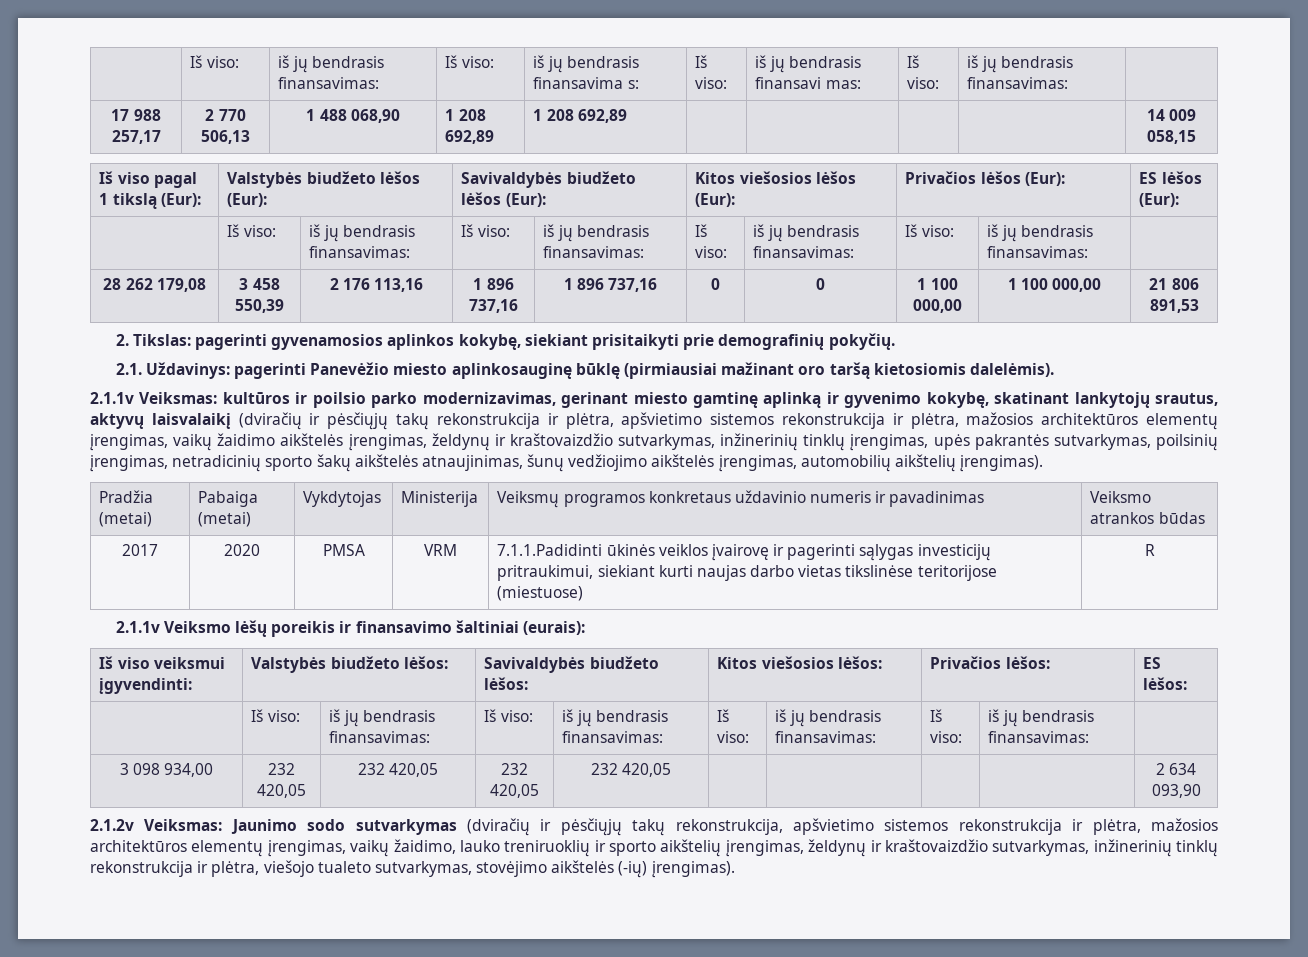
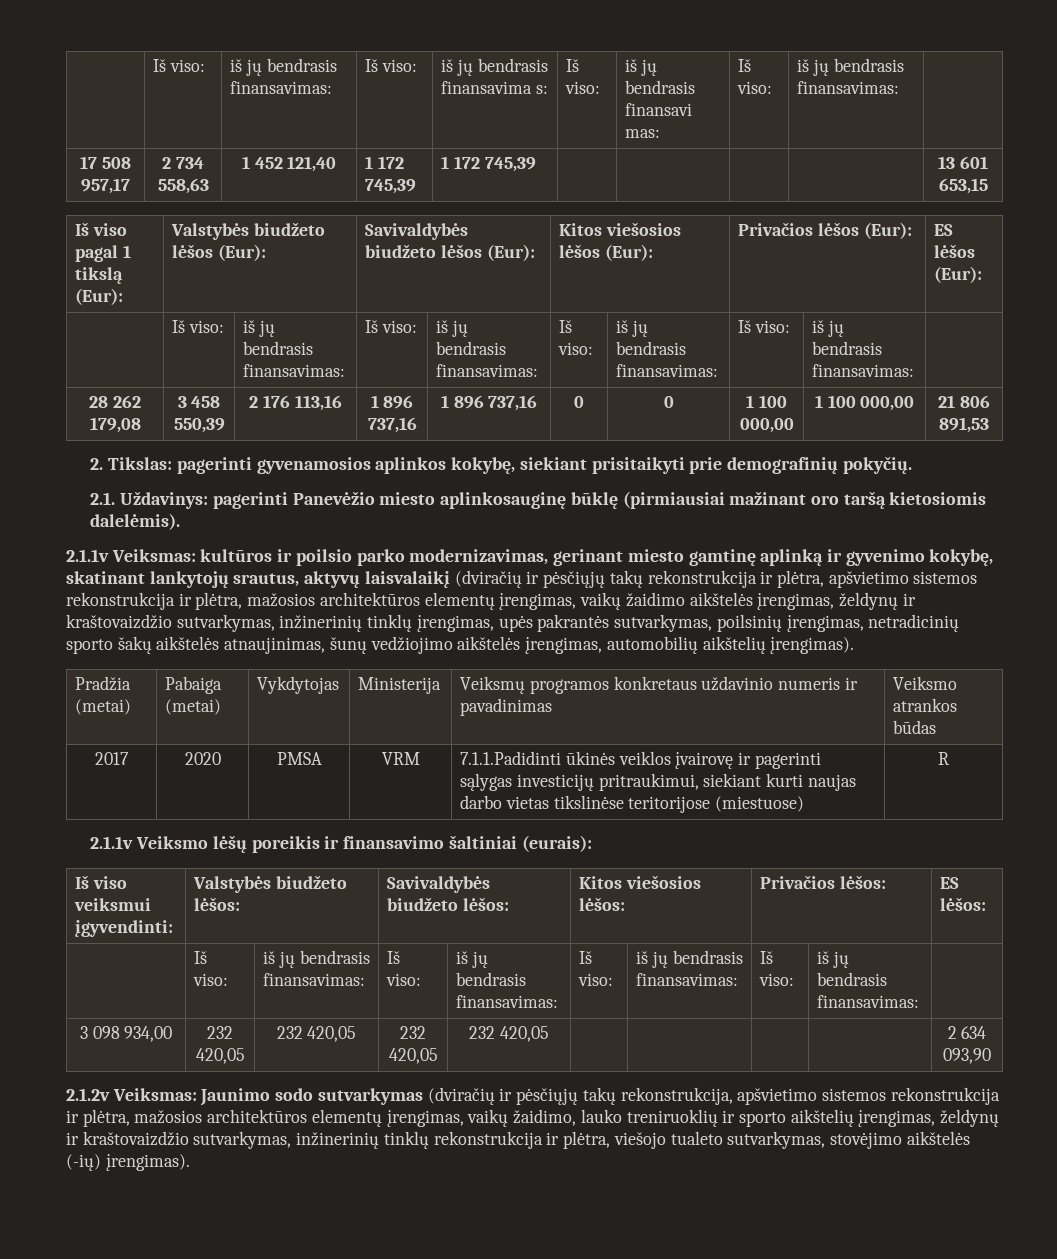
[133,109,161,121] [111,130,161,144] [205,109,246,121] [201,130,250,144] [306,109,400,123] [445,109,486,121] [445,130,495,144] [533,109,627,123] [1146,109,1197,121] [1147,130,1196,144] 988 257,17 | 2 770 506,13 | 1 488 068,90 | 1 208 692,89 | 1 208 692,89 | | | | | 14 009 058,15 -> [101,157,131,169] [81,178,130,194] [162,157,204,169] [157,178,209,194] [241,156,337,172] [365,156,404,169] [365,179,417,194] [441,156,536,172] [938,156,988,169] [938,178,988,194] 508 957,17 | 2 734 558,63 | 1 452 121,40 | 1 172 745,39 | 1 172 745,39 | | | | | 13 601 653,15

